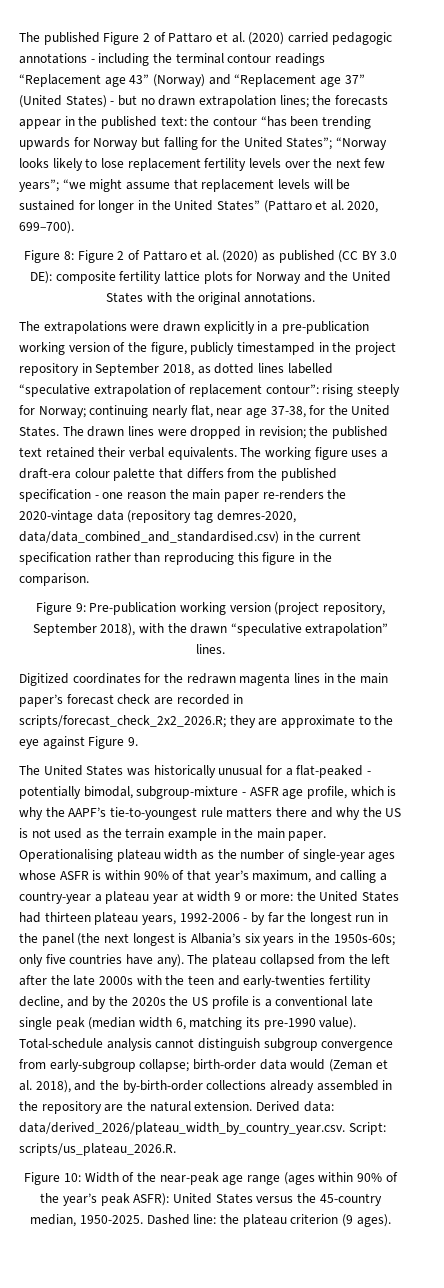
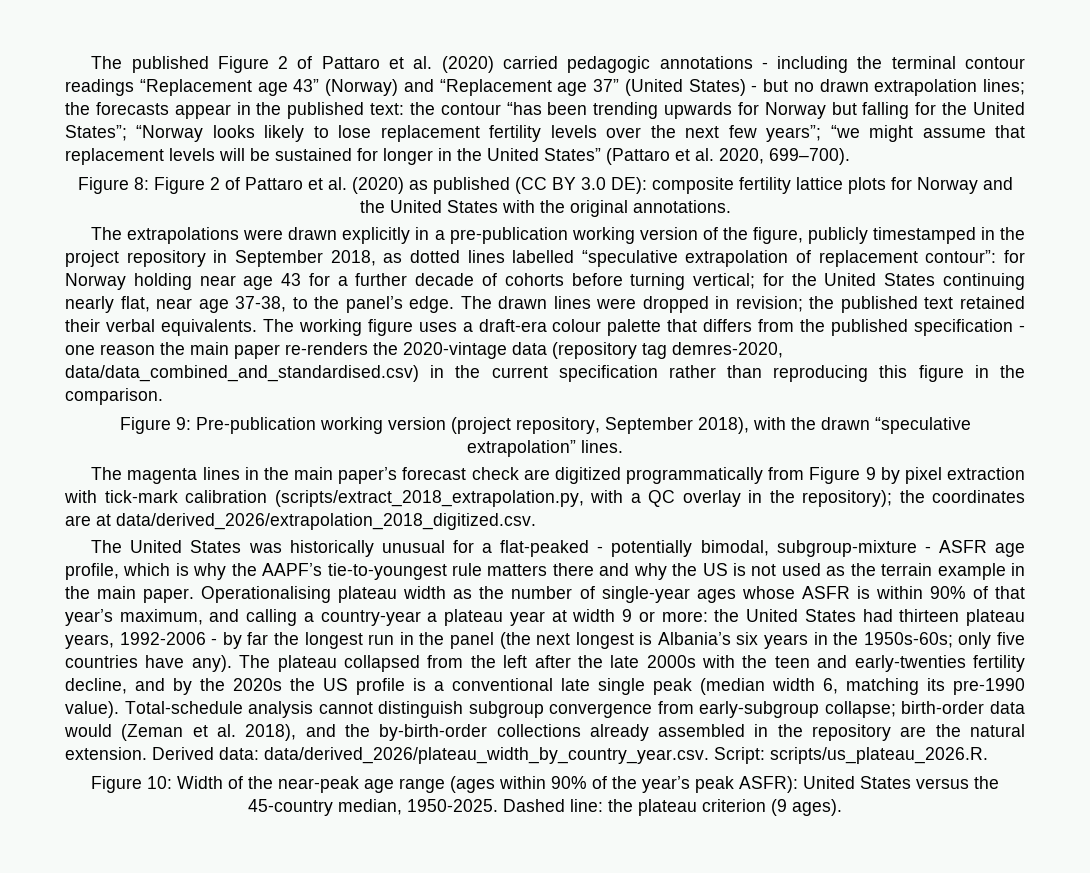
[322,384,400,397] [19,405,86,418] rising steeply for Norway; -> [1004,250,1025,263] [65,273,936,290] for Norway holding near age 43 for a further decade of cohorts before turning vertical; for the United States
[309,405,391,416] [19,426,59,437] for the United States. -> [292,296,455,313] to the panel’s edge.
[19,673,236,686] Digitized coordinates for the redrawn -> [91,467,123,480] The
[176,694,244,705] [19,715,394,728] [19,736,138,749] recorded in scripts/forecast_check_2x2_2026.R; they are approximate to the eye against Figure 9. -> [554,467,1025,484] [64,490,1025,507] [65,513,536,530] digitized programmatically from Figure 9 by pixel extraction with tick-mark calibration (scripts/extract_2018_extrapolation.py, with a QC overlay in the repository); the coordinates are at data/derived_2026/extrapolation_2018_digitized.csv.

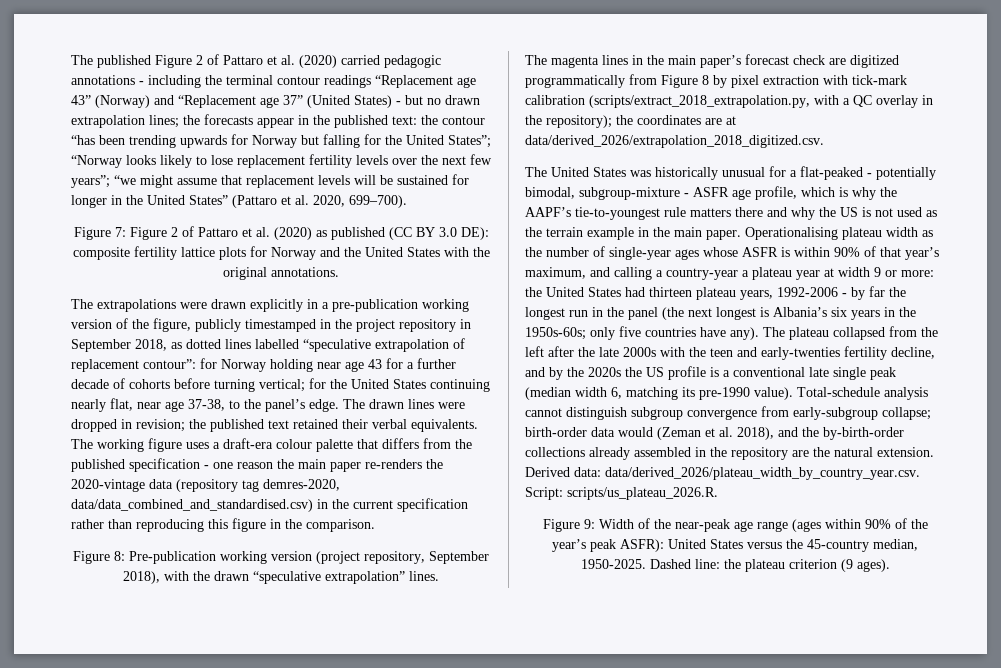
[133,177,149,190] 8: -> [114,227,126,237] 7:
[175,417,191,430] 9: -> [114,551,125,561] 8:
[865,467,876,480] 9 -> [702,75,709,85] 8
[147,776,172,789] 10: -> [583,519,595,529] 9:

